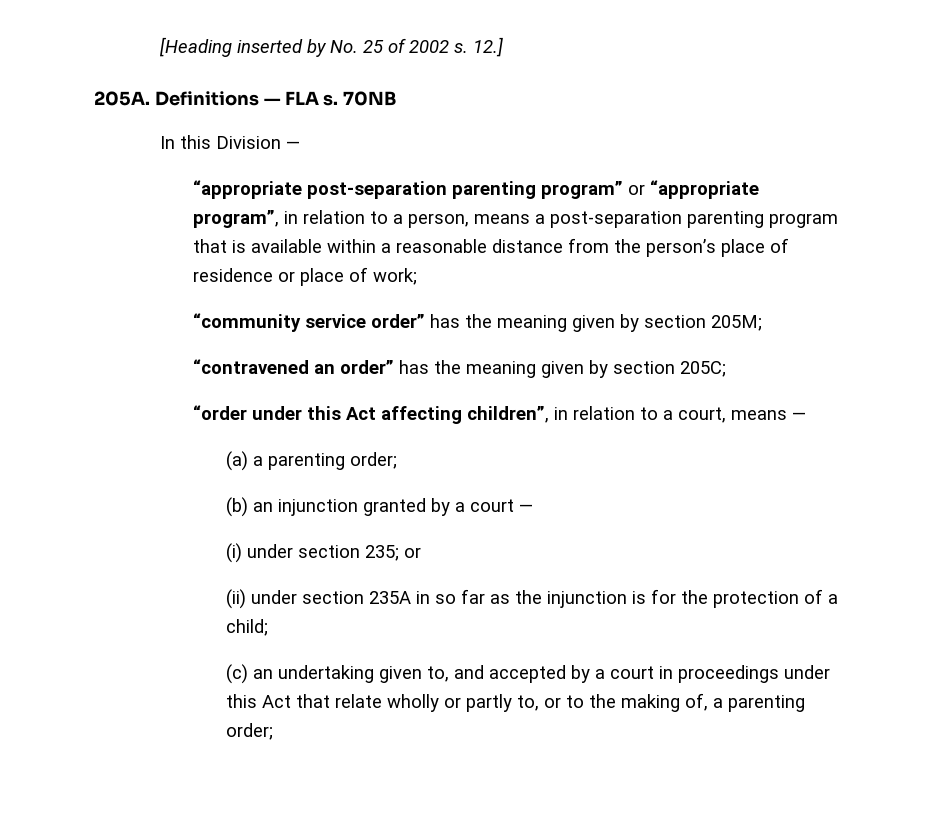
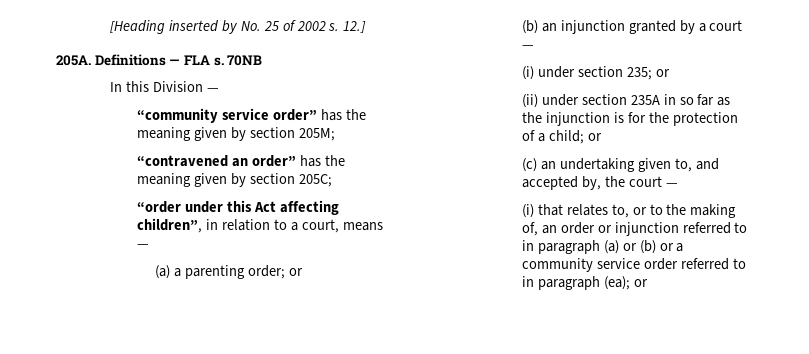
[193,180,760,199] [193,210,839,228] [193,238,790,257] [193,267,418,286] // “appropriate post-separation parenting program” or “appropriate program”, in relation to a person, means a post-separation parenting program that is available within a reasonable distance from the person’s place of residence or place of work; -> (219, 90) none
(398, 460) none -> [288,268,303,276] or
(269, 627) none -> [587,133,602,141] or
[571,665,831,683] [226,694,513,712] by a court in proceedings under this Act that relate wholly or partly -> [581,176,678,190] [522,204,608,218] by, the court — // (i) that relates
[713,695,806,712] [226,723,274,740] a parenting order; -> [541,222,748,236] [522,240,684,254] [522,258,746,272] [522,276,648,290] an order or injunction referred to in paragraph (a) or (b) or a community service order referred to in paragraph (ea); or

